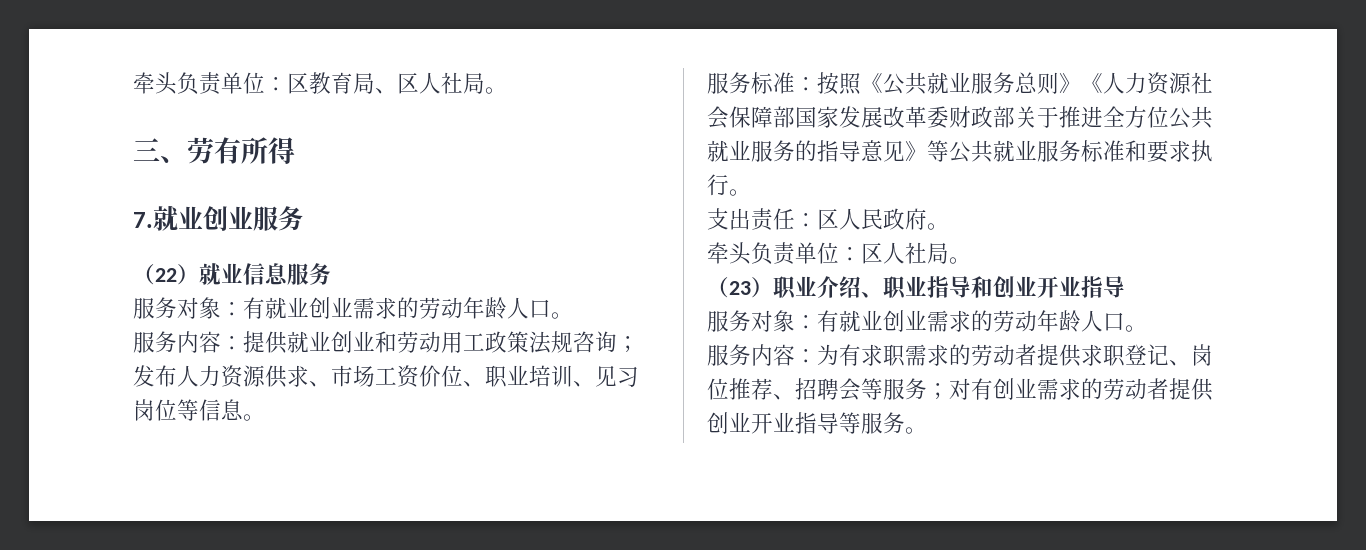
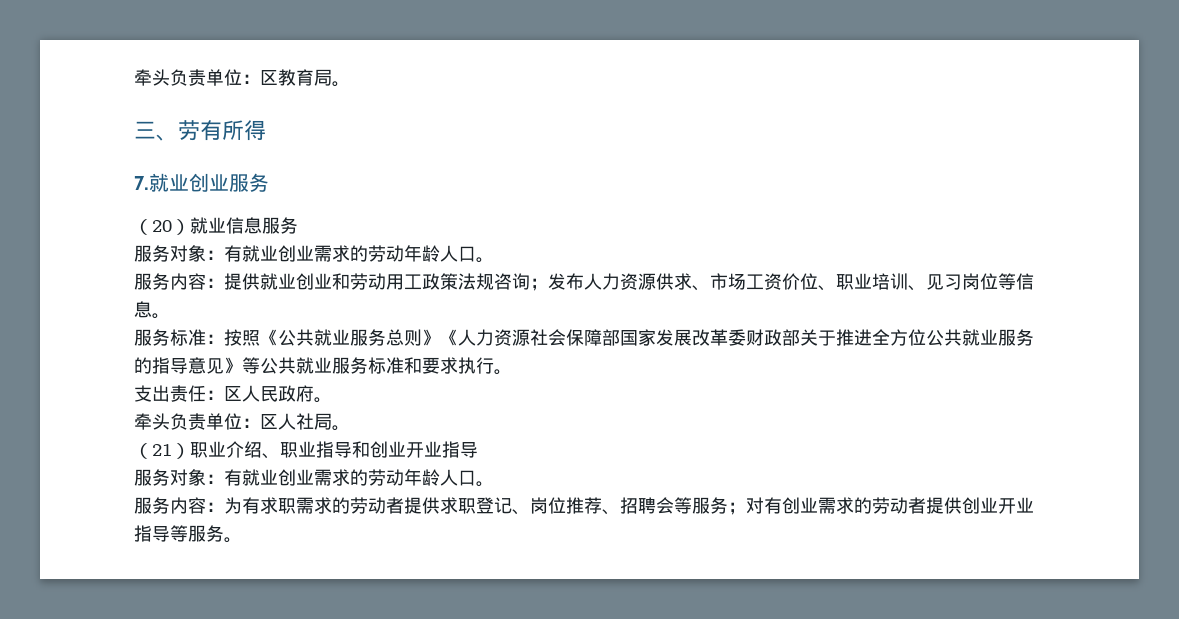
[375,72,485,94] 、区人社局 -> (332, 77) none
[155,268,177,282] 22 -> [152,220,172,232] 20
[729,281,751,295] 23 -> [152,444,172,456] 21

